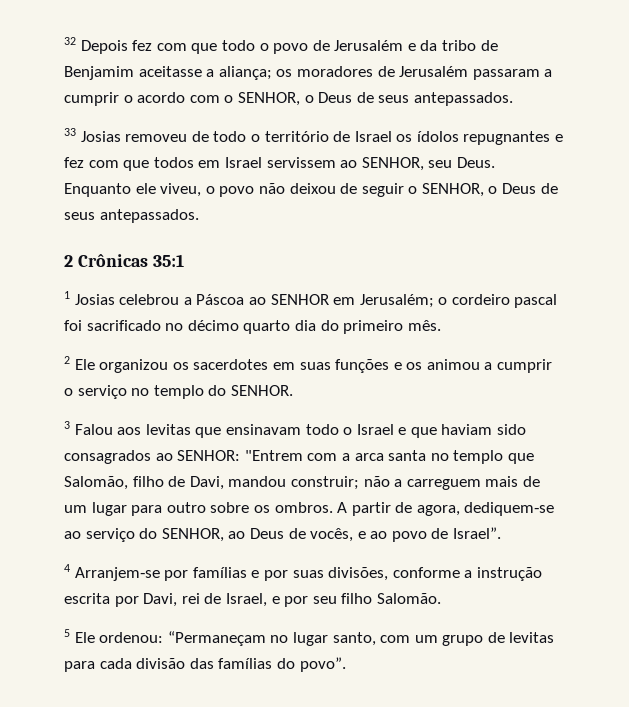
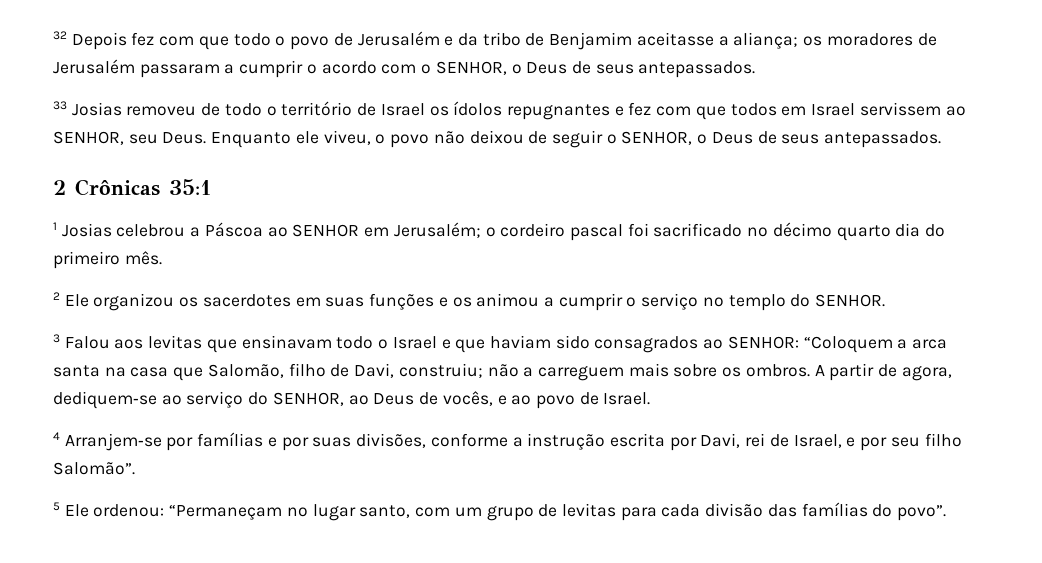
[244,450,338,461] "Entrem com -> [803,336,893,353] “Coloquem
[430,450,504,464] no templo -> [104,367,169,377] na casa
[228,476,359,490] mandou construir; -> [398,363,483,378] construiu;
[522,476,540,487] [64,502,206,516] de um lugar para outro -> (669, 370) none
[453,527,502,539] Israel”. -> [603,392,651,405] Israel.
[376,593,441,604] Salomão. -> [53,462,135,475] Salomão”.

